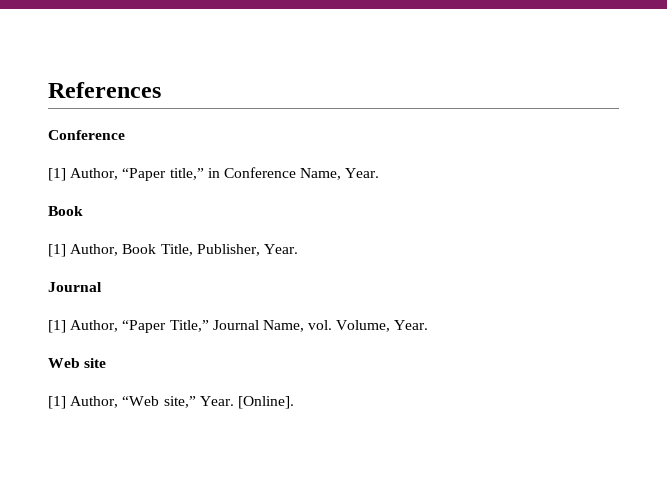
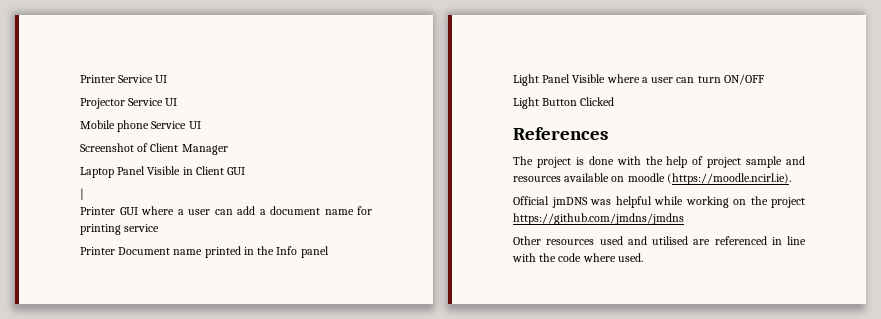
[48,82,161,98] [48,130,125,140] [48,167,380,181] [48,206,83,216] [48,244,298,257] [48,282,102,292] [48,320,429,333] [48,358,107,368] [48,396,294,409] References // Conference // [1] Author, “Paper title,” in Conference Name, Year. // Book // [1] Author, Book Title, Publisher, Year. // Journal // [1] Author, “Paper Title,” Journal Name, vol. Volume, Year. // Web site // [1] Author, “Web site,” Year. [Online]. -> [80,75,168,83] [80,98,178,109] [80,120,201,132] [80,143,228,155] [80,166,246,178] [80,188,84,200] [80,206,372,215] [80,224,160,235] [80,246,329,258] [513,74,764,86] [513,97,615,109] [513,127,608,140] [513,156,805,168] [513,173,791,185] [513,196,805,208] [513,213,684,225] [513,236,806,245] [512,253,643,262] Printer Service UI // Projector Service UI // Mobile phone Service UI // Screenshot of Client Manager // Laptop Panel Visible in Client GUI // | // Printer GUI where a user can add a document name for printing service // Printer Document name printed in the Info panel // Light Panel Visible where a user can turn ON/OFF // Light Button Clicked // References // The project is done with the help of project sample and resources available on moodle (https://moodle.ncirl.ie). // Official jmDNS was helpful while working on the project https://github.com/jmdns/jmdns // Other resources used and utilised are referenced in line with the code where used.

